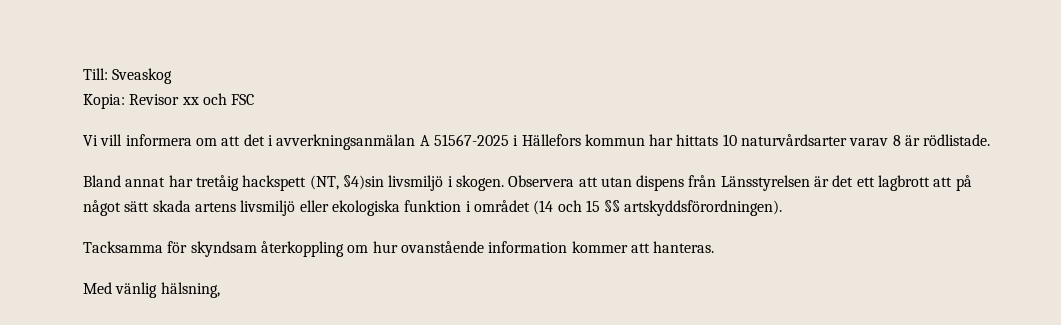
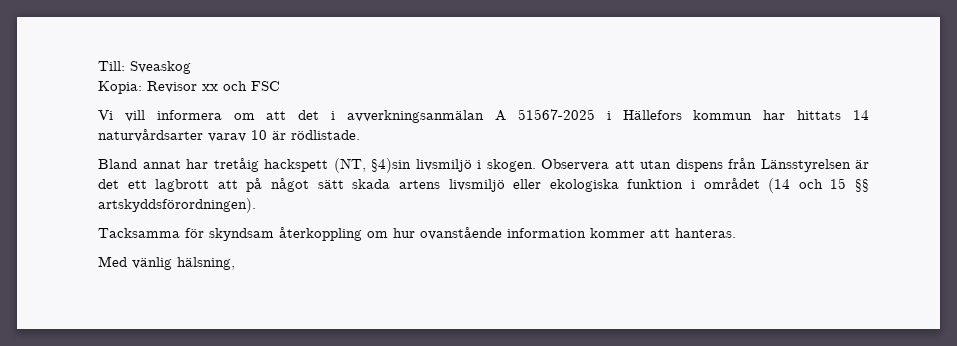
[722,134,737,146] 10 -> [853,110,870,120] 14
[892,135,901,146] 8 -> [251,130,267,140] 10

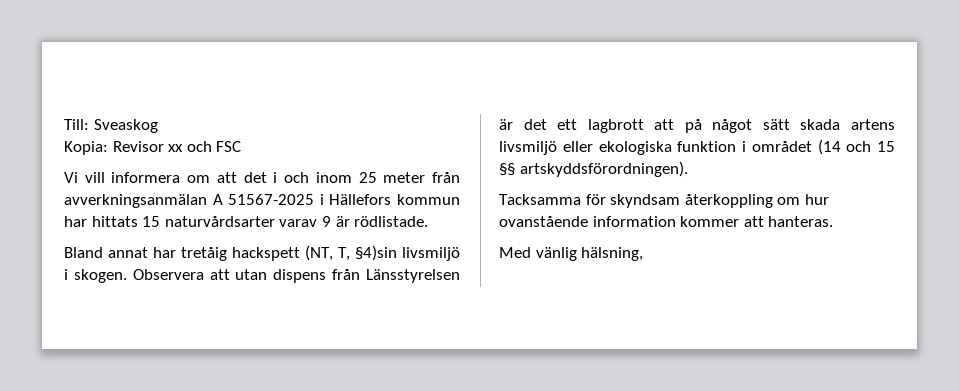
(336, 115) none -> [284,172,460,183] och inom 25 meter från
[853,110,870,120] 14 -> [142,216,161,227] 15
[251,130,267,140] 10 -> [321,216,331,227] 9
(366, 165) none -> [338,247,350,261] T,

